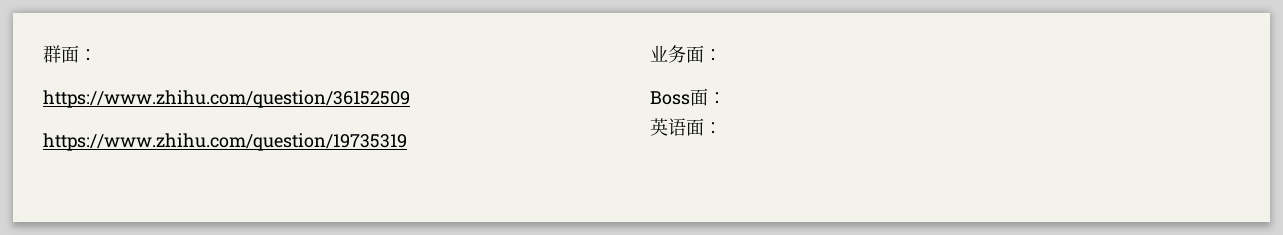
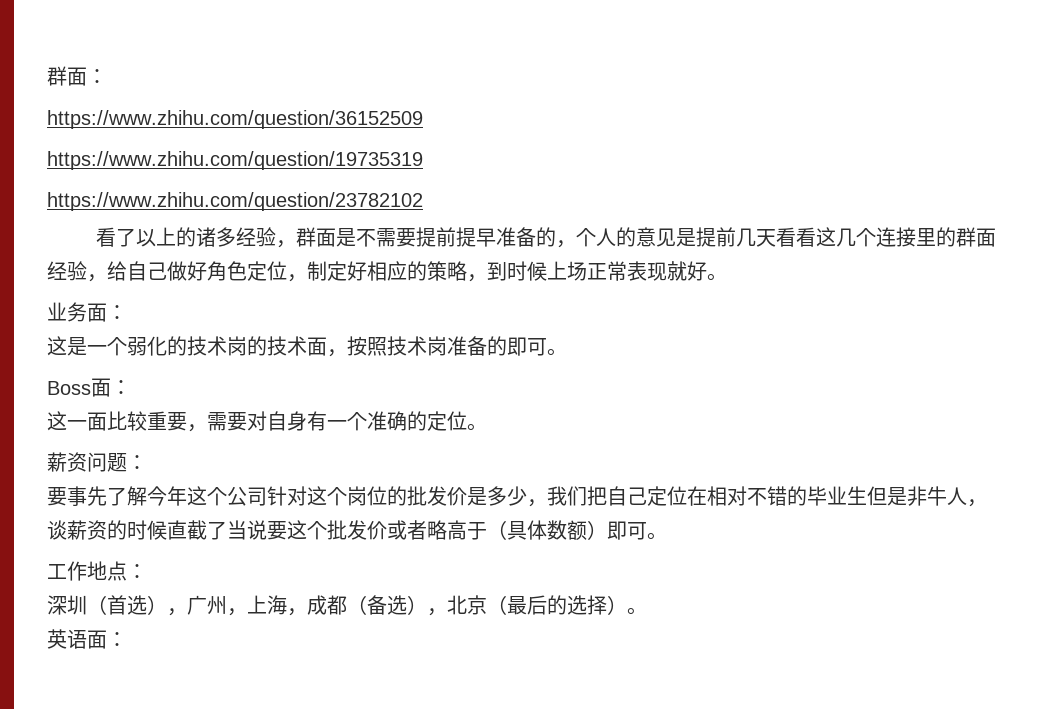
[650,45,722,63] [650,88,726,106] 业务面： // Boss面： -> [47,192,423,211] [96,227,997,248] [47,261,727,282] [47,302,127,322] [47,336,567,357] [47,378,131,397] [47,411,487,432] [47,452,147,472] [47,486,987,507] [47,520,667,540] [47,561,147,581] [47,595,647,616] https://www.zhihu.com/question/23782102 // 看了以上的诸多经验，群面是不需要提前提早准备的，个人的意见是提前几天看看这几个连接里的群面经验，给自己做好角色定位，制定好相应的策略，到时候上场正常表现就好。 // 业务面： // 这是一个弱化的技术岗的技术面，按照技术岗准备的即可。 // Boss面： // 这一面比较重要，需要对自身有一个准确的定位。 // 薪资问题： // 要事先了解今年这个公司针对这个岗位的批发价是多少，我们把自己定位在相对不错的毕业生但是非牛人，谈薪资的时候直截了当说要这个批发价或者略高于（具体数额）即可。 // 工作地点： // 深圳（首选），广州，上海，成都（备选），北京（最后的选择）。

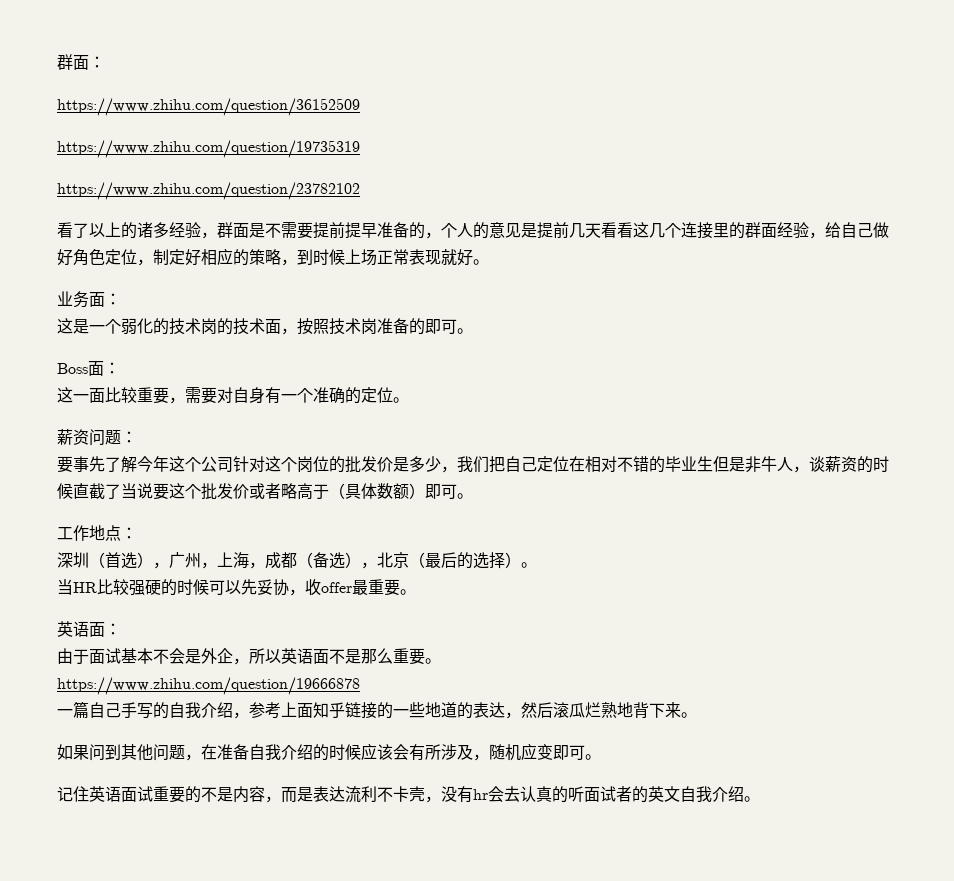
[47,629,127,649] 英语面： -> [57,579,416,596] [57,621,121,637] [57,648,441,665] [57,677,360,695] [57,701,697,719] [57,743,601,761] [57,786,760,803] 当HR比较强硬的时候可以先妥协，收offer最重要。 // 英语面： // 由于面试基本不会是外企，所以英语面不是那么重要。 // https://www.zhihu.com/question/19666878 // 一篇自己手写的自我介绍，参考上面知乎链接的一些地道的表达，然后滚瓜烂熟地背下来。 // 如果问到其他问题，在准备自我介绍的时候应该会有所涉及，随机应变即可。 // 记住英语面试重要的不是内容，而是表达流利不卡壳，没有hr会去认真的听面试者的英文自我介绍。

